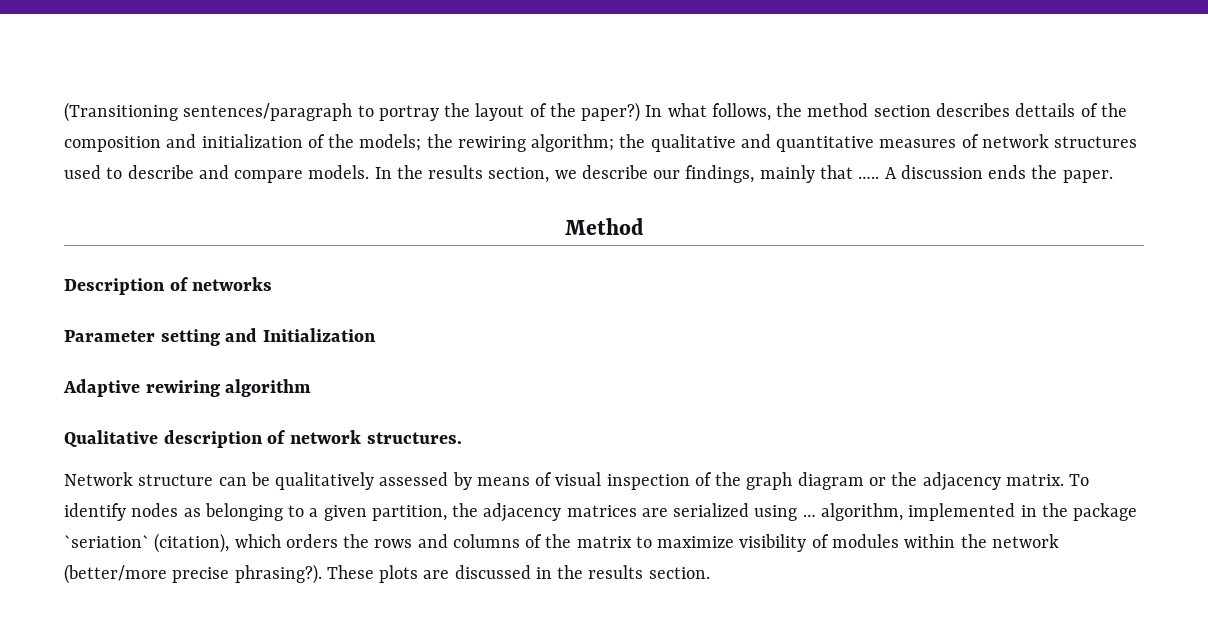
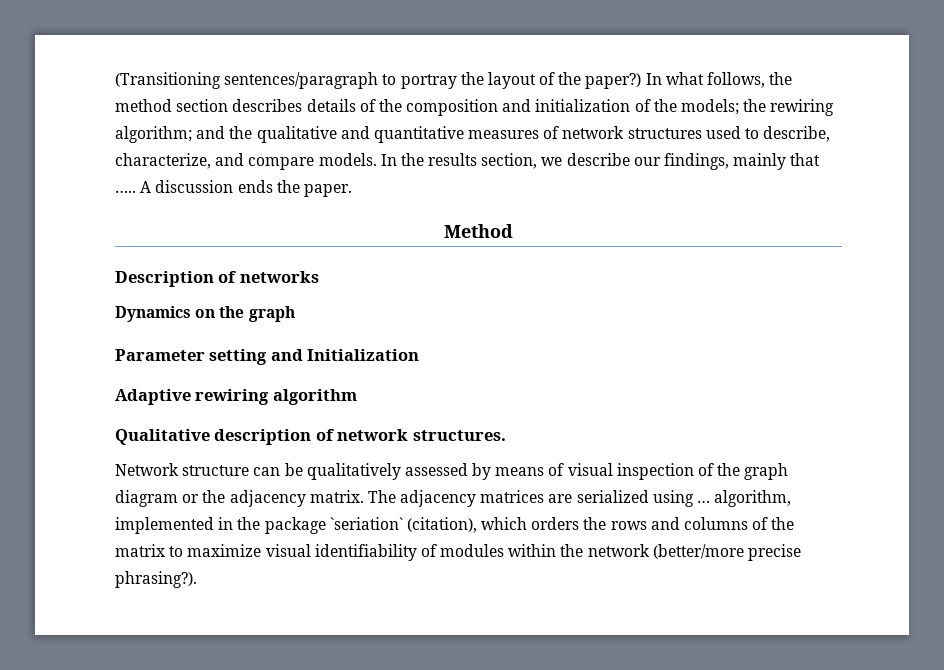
[1015,103,1076,117] dettails -> [306,99,356,112] details
(615, 143) none -> [196,126,226,139] and
[127,165,194,179] describe -> [763,126,831,142] [115,153,211,169] describe, characterize,
(273, 284) none -> [115,306,295,322] // Dynamics on the graph
[1069,474,1090,486] [64,503,479,521] To identify nodes as belonging to a given partition, the -> [367,490,396,503] The
[739,534,807,552] visibility -> [265,544,417,561] visual identifiability
[326,565,710,583] These plots are discussed in the results section. -> (197, 579) none

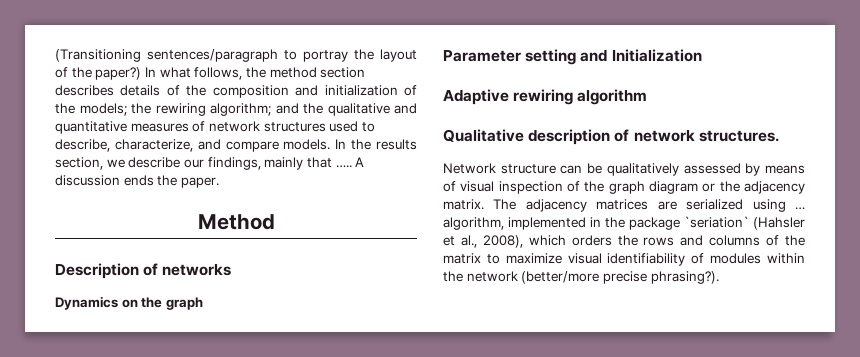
[406,517,477,533] (citation), -> [753,217,805,230] [443,235,523,248] (Hahsler et al., 2008),

